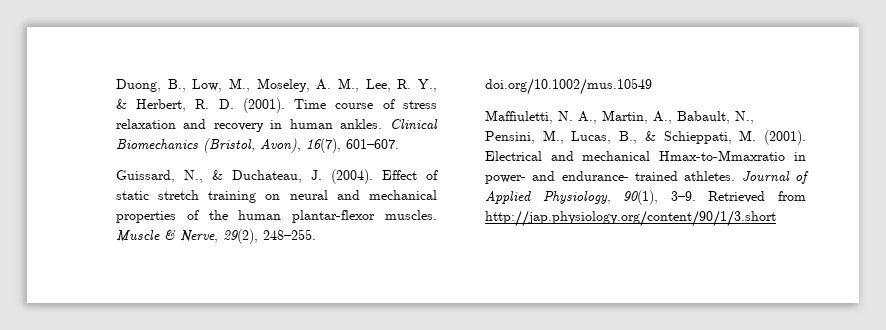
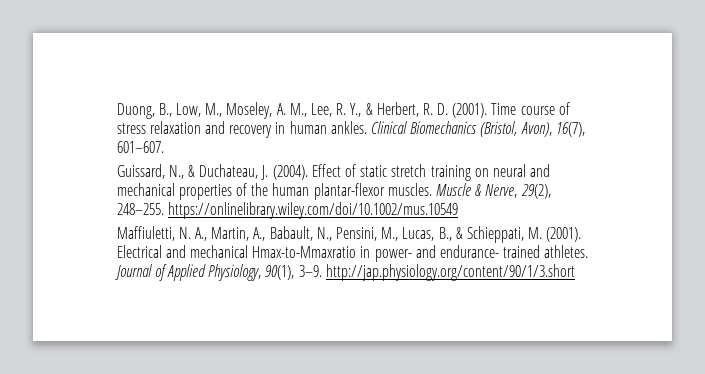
[484,78,652,95] doi.org/10.1002/mus.10549 -> [167,202,458,219] https://onlinelibrary.wiley.com/doi/10.1002/mus.10549
[708,191,806,203] Retrieved from -> (322, 271) none

